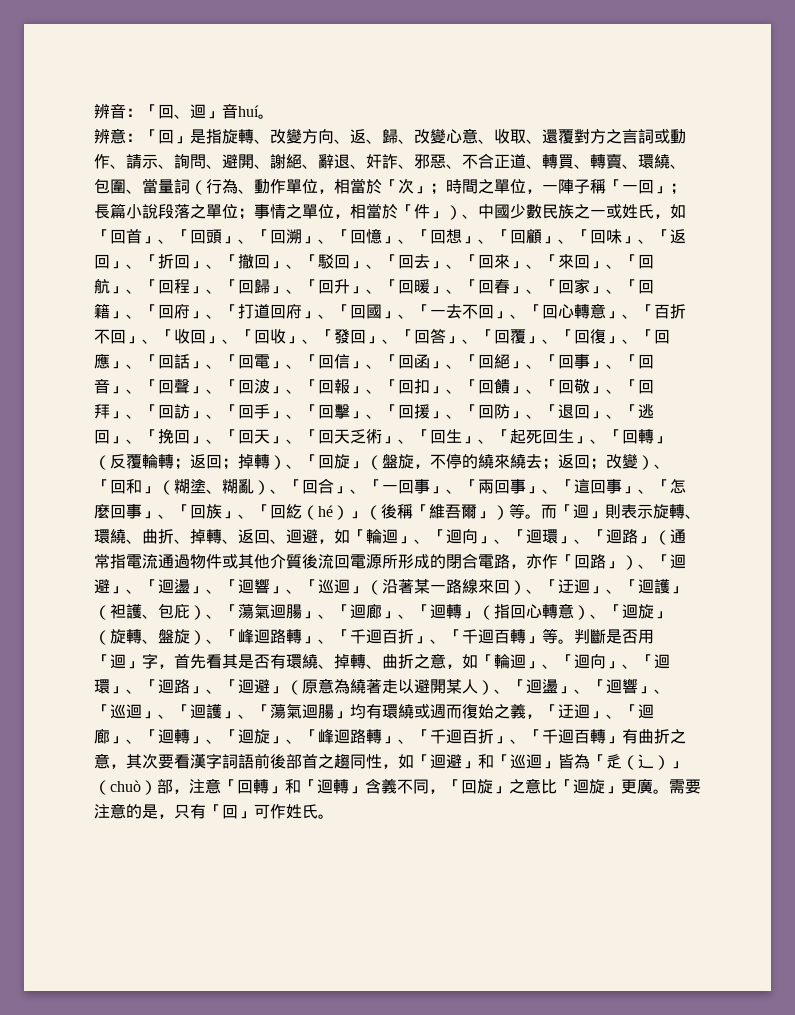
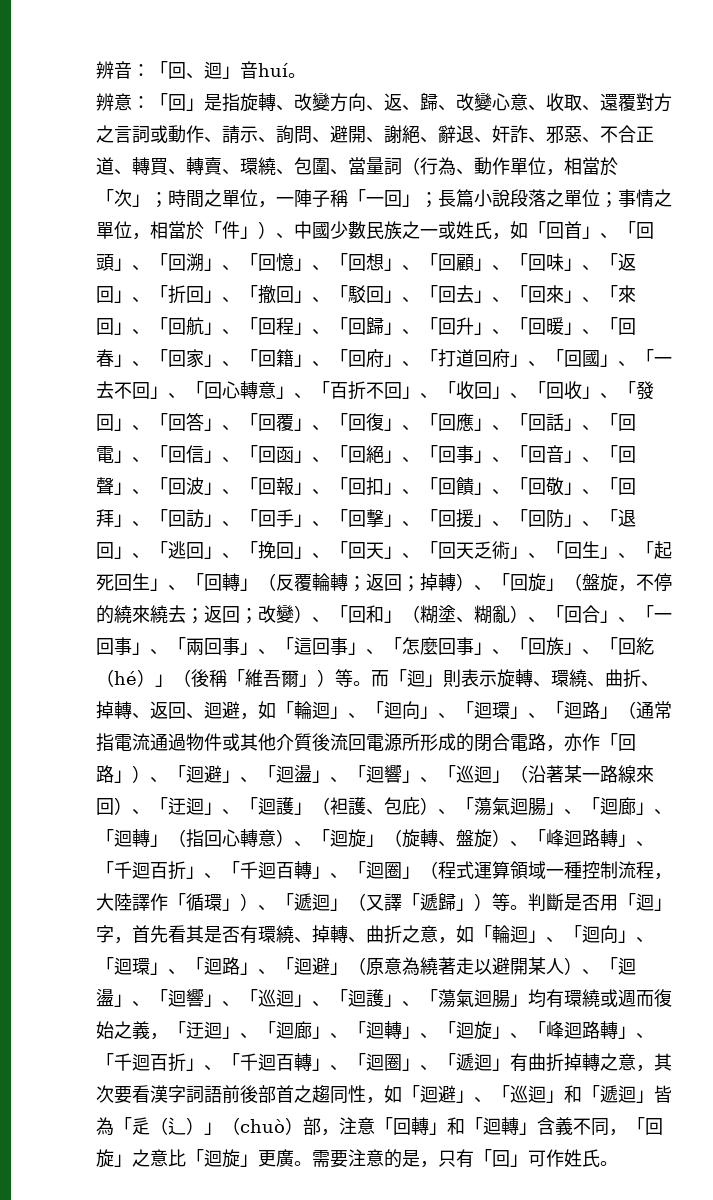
(542, 640) none -> [330,861,672,880] [96,892,492,911] 、「迴圈」（程式運算領域一種控制流程，大陸譯作「循環」）、「遞迴」（又譯「遞歸」）
[622,729,670,744] 有曲折 -> [330,1053,600,1072] 、「迴圈」、「遞迴」有曲折掉轉
[478,754,526,769] 和「巡 -> [474,1085,618,1103] 、「巡迴」和「遞

